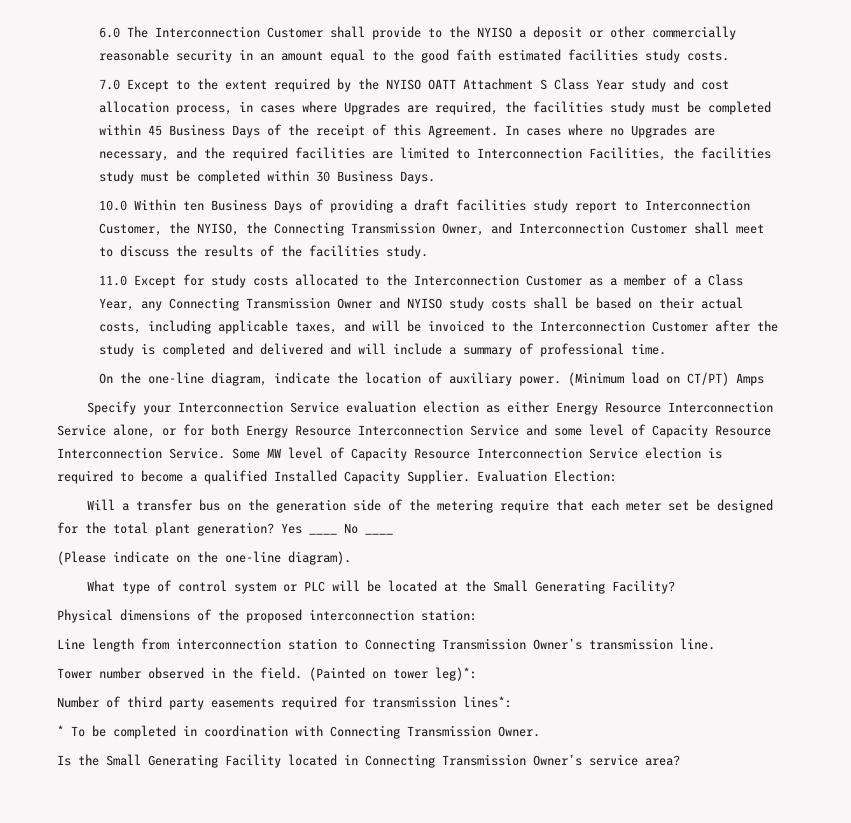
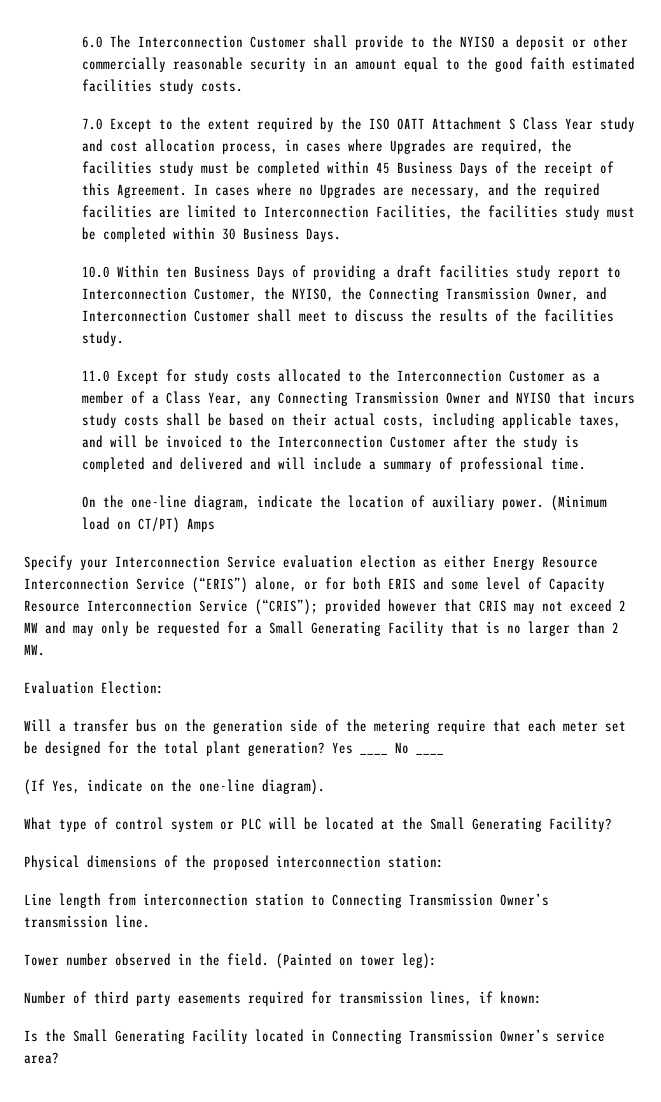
[386,79,422,90] NYISO -> [368,118,390,130] ISO
(443, 303) none -> [557,391,635,404] that incurs
(106, 430) none -> [192,577,248,593] (“ERIS”)
[246,424,519,438] Energy Resource Interconnection Service -> [388,578,416,590] ERIS
[169,447,722,461] [57,470,470,484] Service. Some MW level of Capacity Resource Interconnection Service election is required to become a qualified Installed Capacity Supplier. -> [199,599,626,615] [24,621,619,636] [24,644,45,656] Service (“CRIS”); provided however that CRIS may not exceed 2 MW and may only be requested for a Small Generating Facility that is no larger than 2 MW. //
[57,551,106,565] (Please -> [24,779,80,795] (If Yes,
[435,667,477,681] leg)*: -> [402,953,437,969] leg):
[463,696,512,708] [57,725,540,739] lines*: // * To be completed in coordination with Connecting Transmission Owner. -> [430,991,542,1006] lines, if known:

